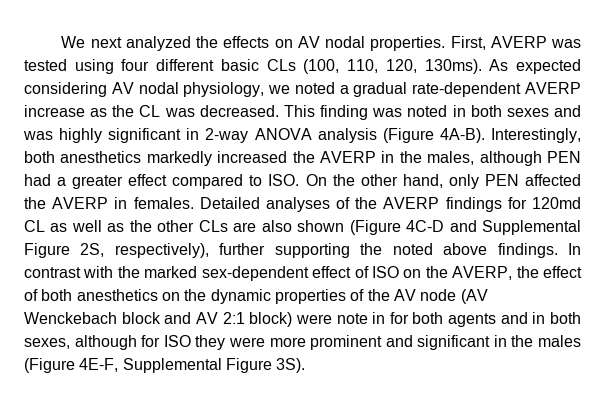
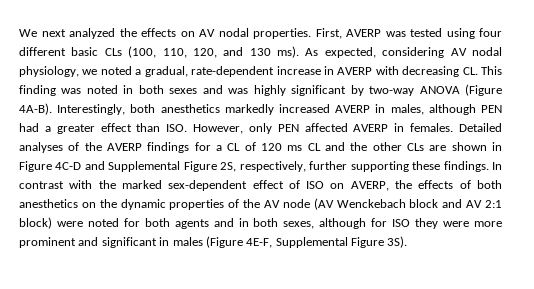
[424,59,582,74] 130ms). As expected -> [223,46,376,58] and 130 ms). As expected,
[353,82,581,97] [24,105,279,117] gradual rate-dependent AVERP increase as the CL was decreased. -> [144,66,478,77] gradual, rate-dependent increase in AVERP with decreasing CL.
[186,128,377,143] in 2-way ANOVA analysis -> [350,85,460,96] by two-way ANOVA
[292,151,422,163] the AVERP in the -> [335,104,386,113] AVERP in
[172,174,443,189] compared to ISO. On the other hand, -> [136,123,244,134] than ISO. However,
[24,197,46,209] the -> (348, 127) none
[532,197,581,209] [24,220,125,232] 120md CL as well as -> [216,142,345,151] a CL of 120 ms CL and
[261,220,401,235] also shown (Figure -> [451,142,502,151] [19,161,52,172] shown in Figure
[114,243,209,258] respectively), -> [239,161,306,172] respectively,
[360,243,488,255] the noted above -> [412,161,441,170] these
[425,266,448,278] the -> (345, 186) none
[543,266,583,278] effect -> [418,180,454,189] effects
[336,312,386,324] note in -> [87,218,119,227] noted
[511,335,534,347] the -> (170, 241) none

